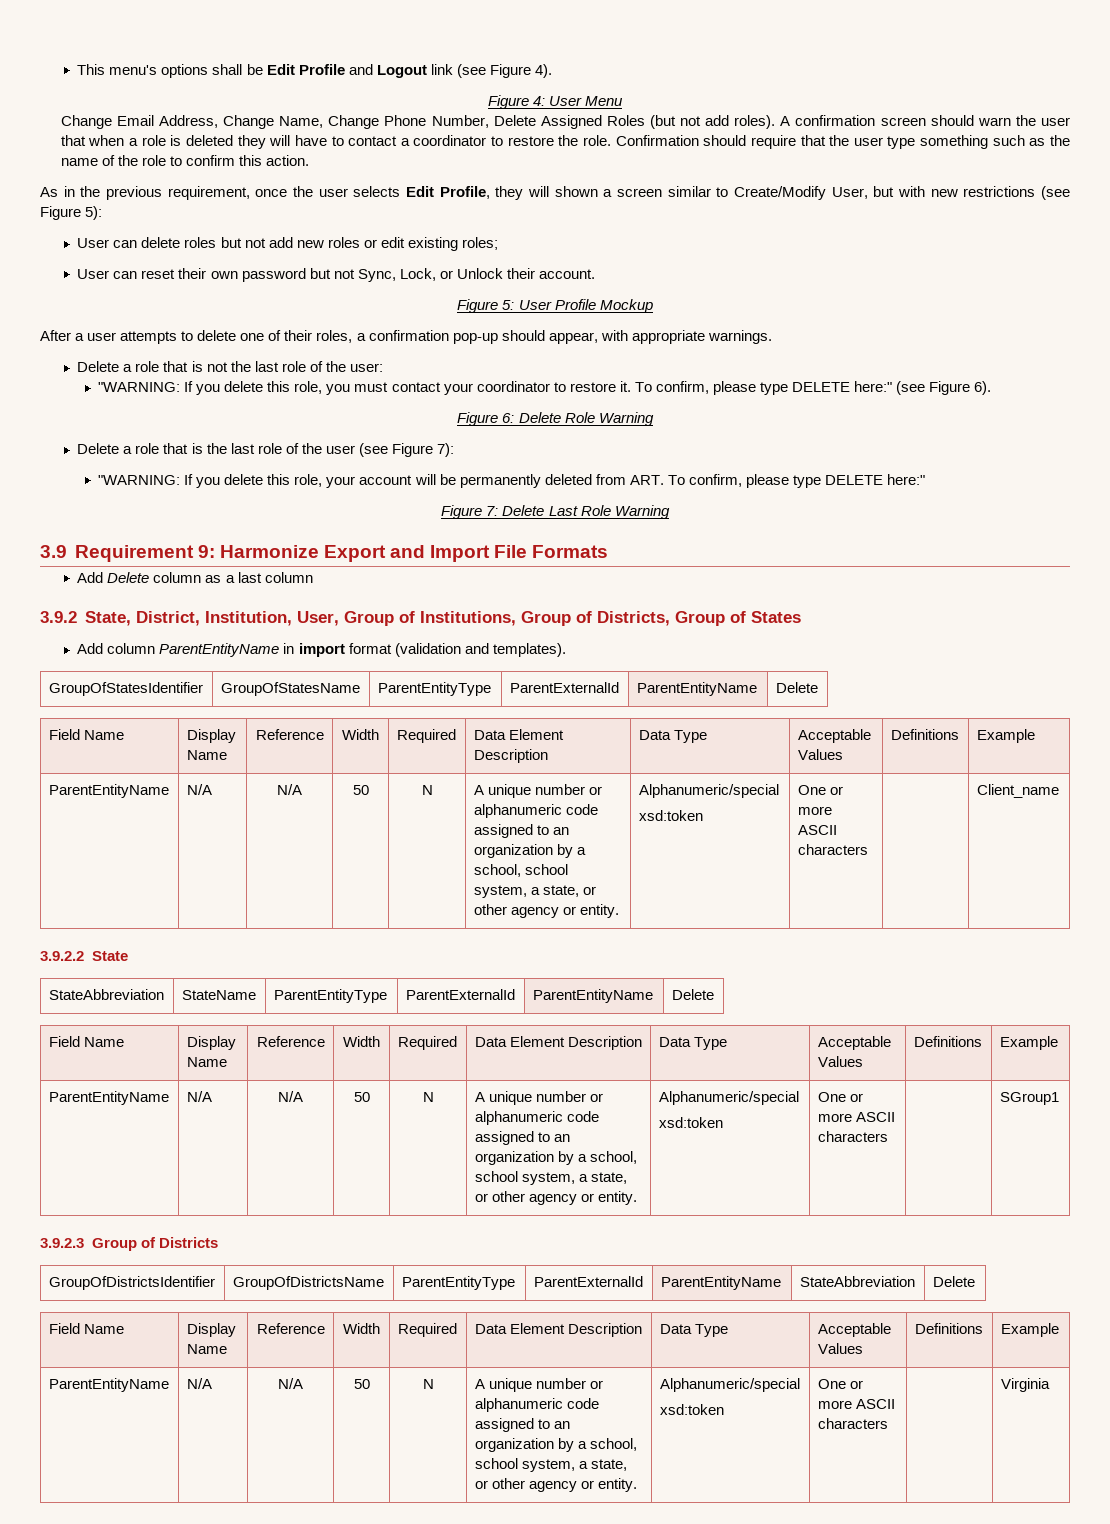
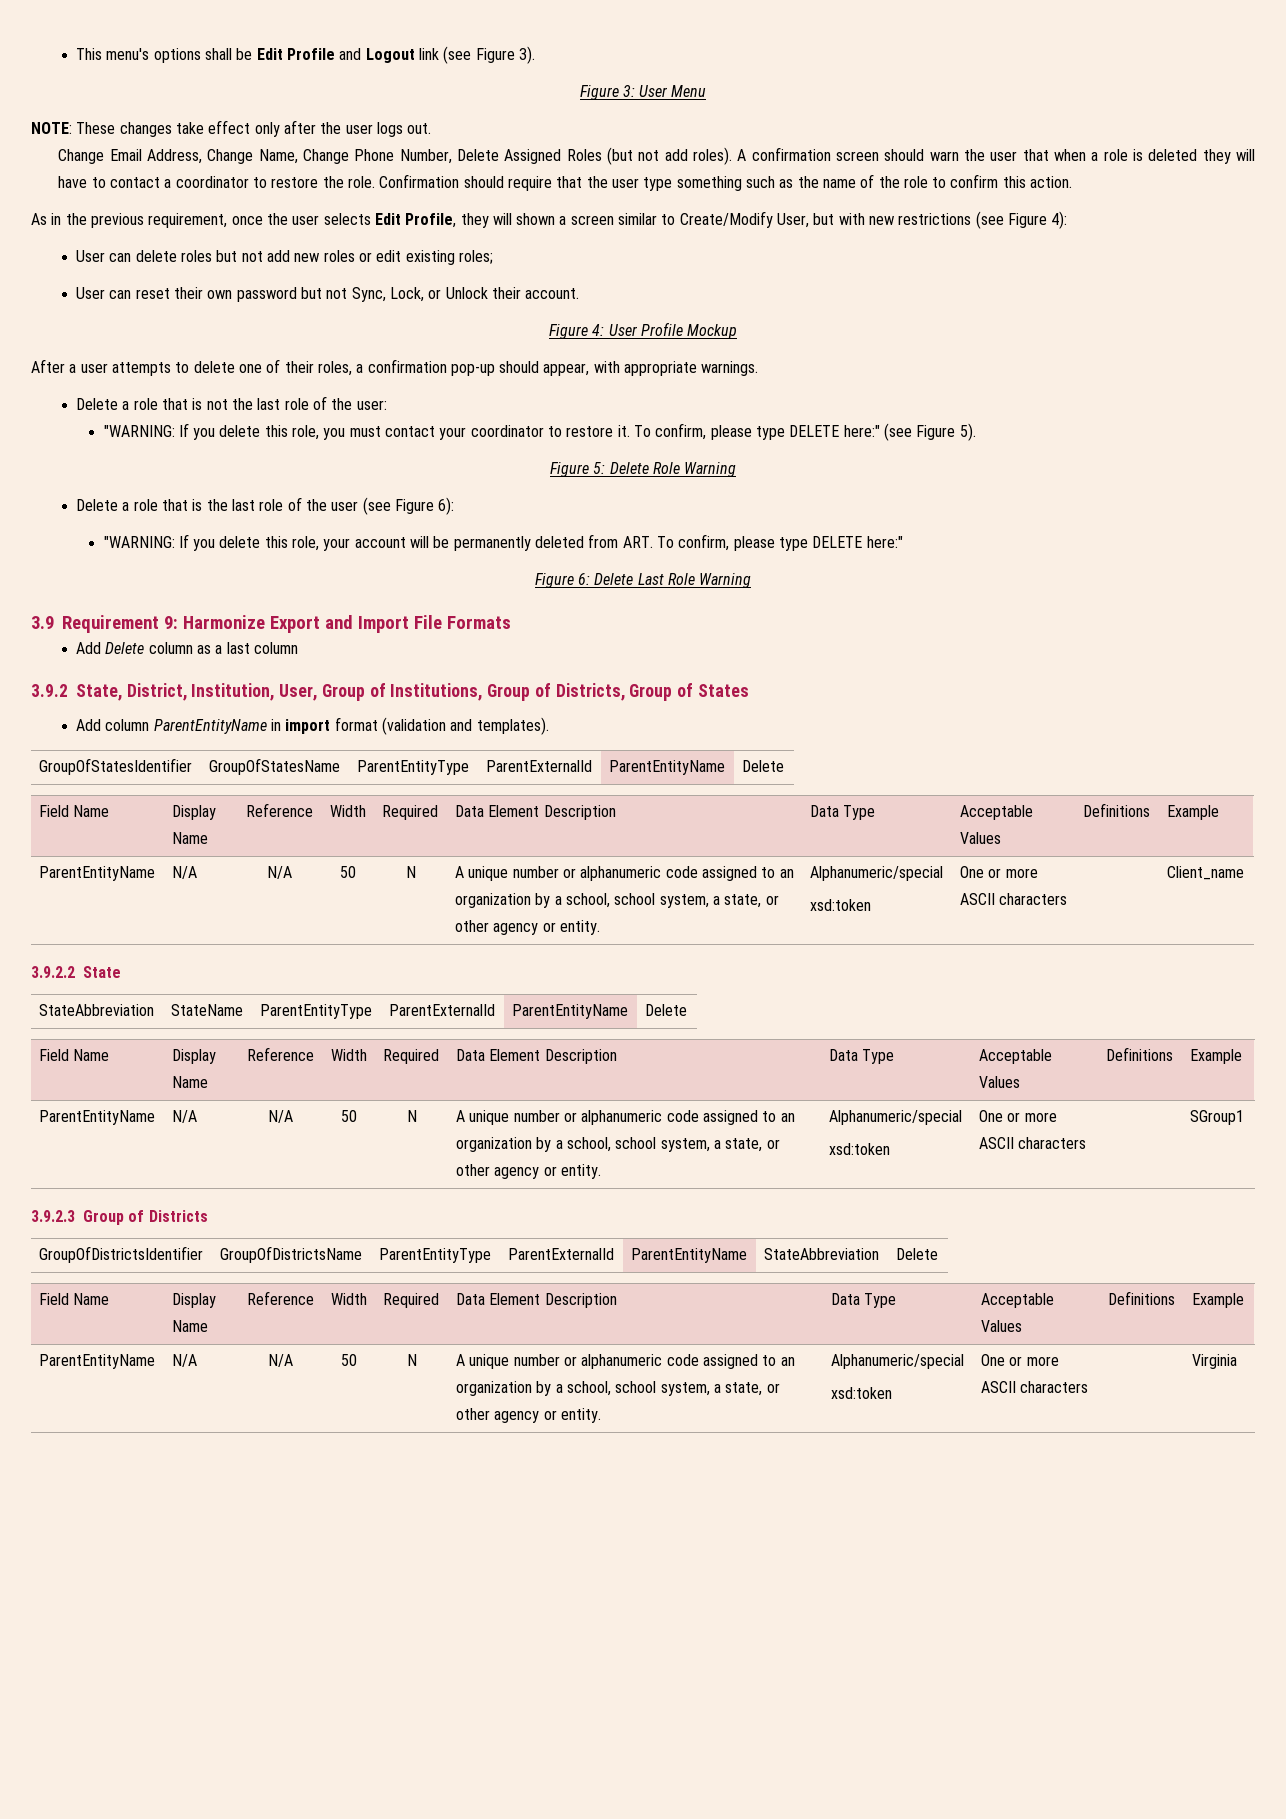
[534,64,552,78] [487,95,545,109] 4). // Figure 4: -> [518,46,535,64] [579,85,635,100] 3). // Figure 3:
(624, 101) none -> [31,120,432,137] // NOTE: These changes take effect only after the user logs out.
[85,206,103,220] 5): -> [1051,211,1068,229] 4):
[502,300,515,310] 5: -> [592,324,605,336] 4:
[974,381,992,395] [457,412,515,426] 6). // Figure 6: -> [959,423,976,441] [549,462,606,477] 5). // Figure 5:
[436,443,454,457] 7): -> [438,497,455,515] 6):
[486,506,499,516] 7: -> [578,573,591,585] 6:

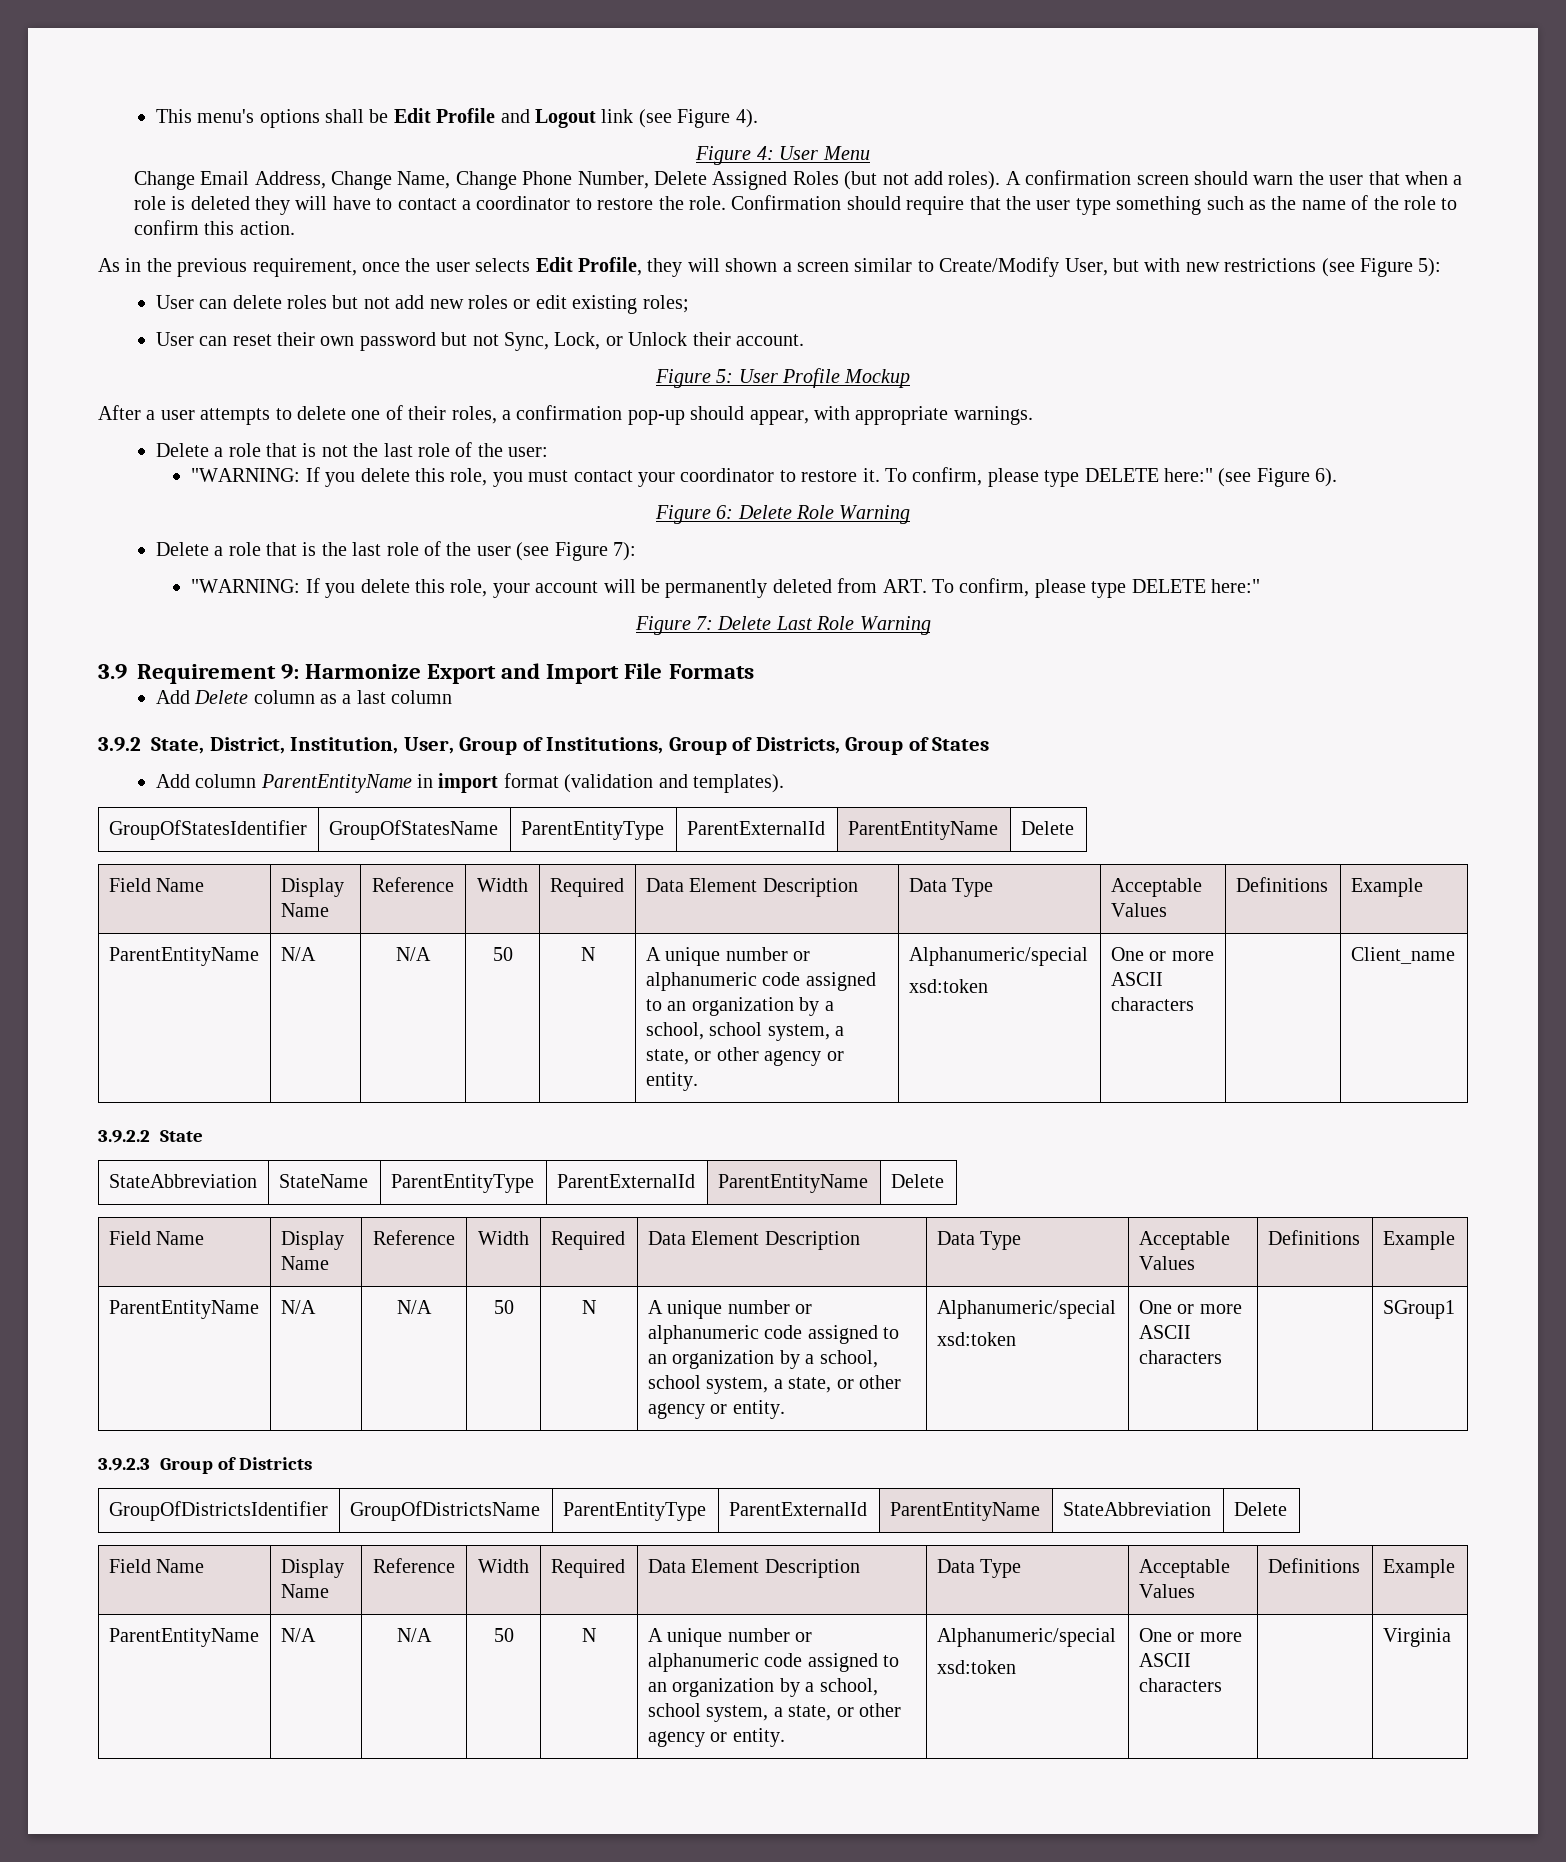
[518,46,535,64] [579,85,635,100] 3). // Figure 3: -> [735,109,758,128] [695,146,774,165] 4). // Figure 4:
[31,120,432,137] // NOTE: These changes take effect only after the user logs out. -> (870, 153) none
[1051,211,1068,229] 4): -> [1418,258,1442,277] 5):
[592,324,605,336] 4: -> [716,369,734,383] 5:
[959,423,976,441] [549,462,606,477] 5). // Figure 5: -> [1315,468,1338,487] [654,505,734,524] 6). // Figure 6:
[438,497,455,515] 6): -> [612,542,636,561] 7):
[578,573,591,585] 6: -> [695,616,713,630] 7:

